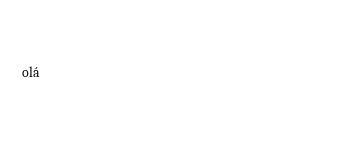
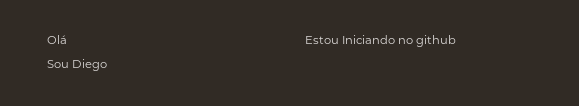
[22,66,40,77] olá -> [47,35,67,44] [47,59,108,71] [305,35,457,47] Olá // Sou Diego // Estou Iniciando no github

